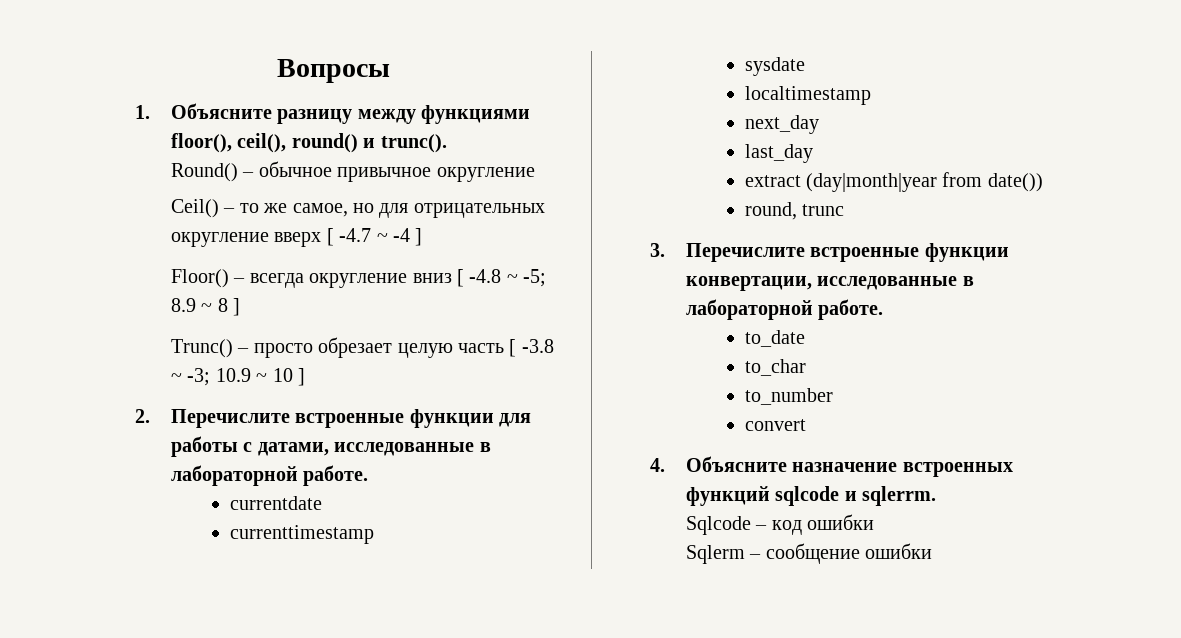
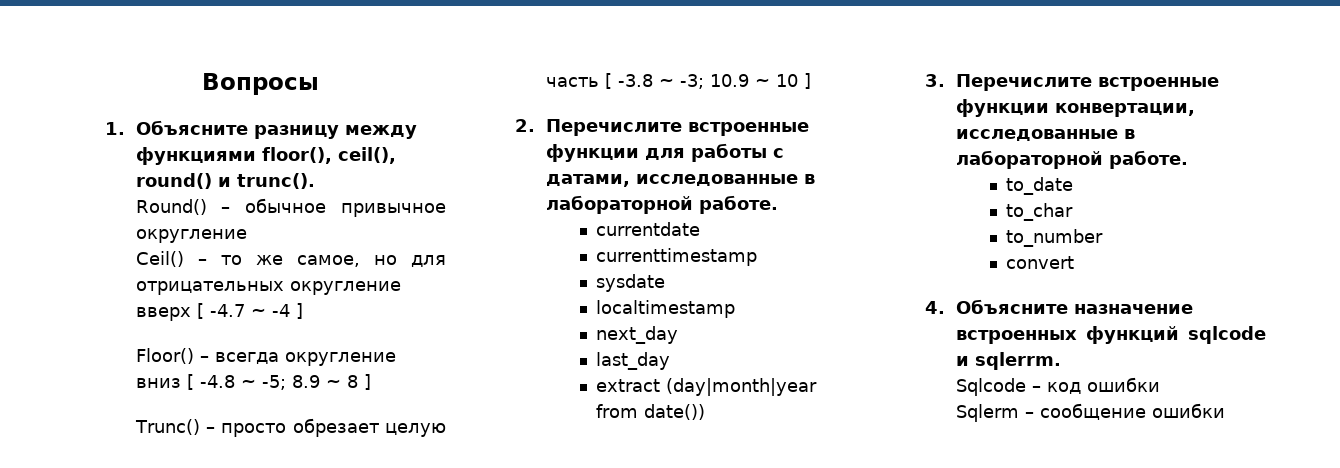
[744,202,844,220] // round, trunc -> (706, 412) none

